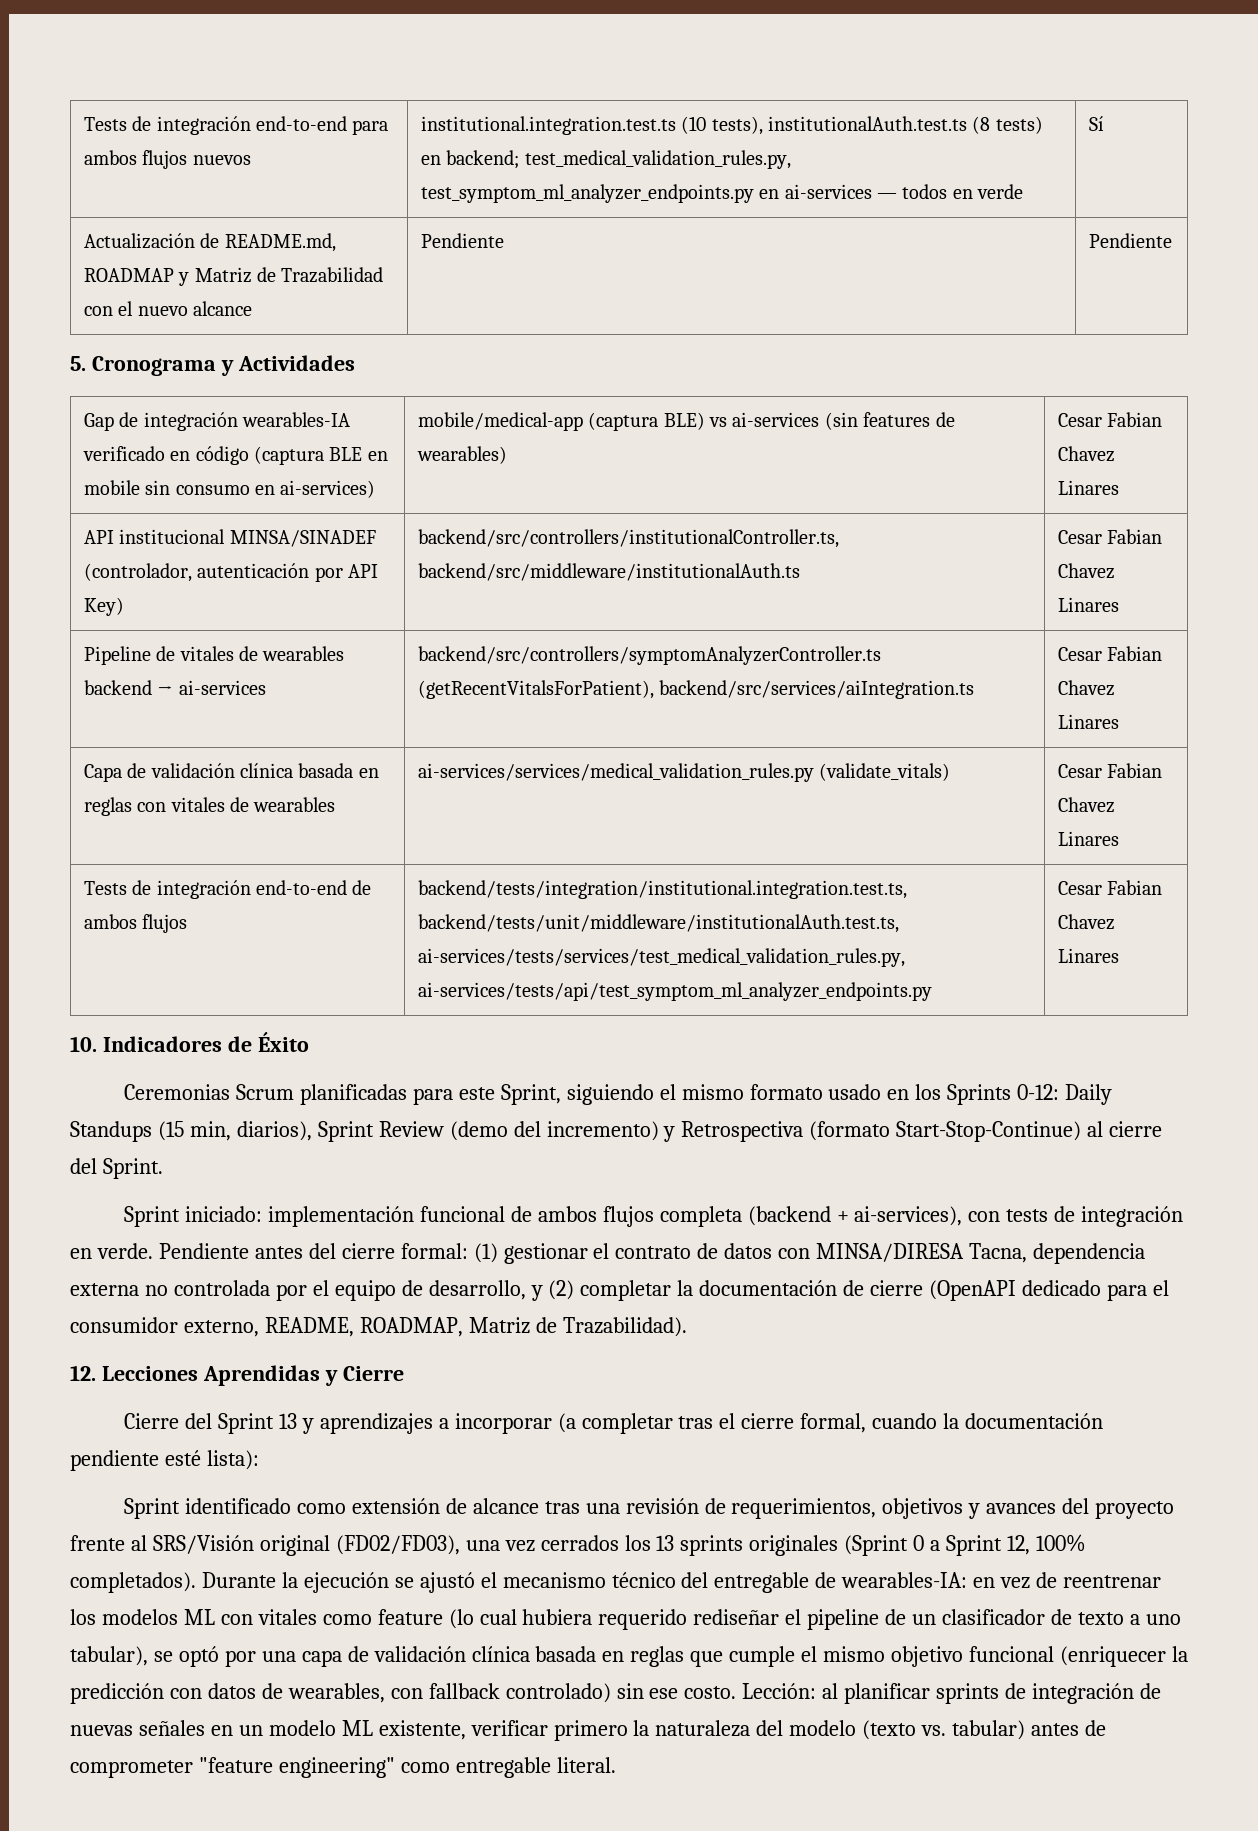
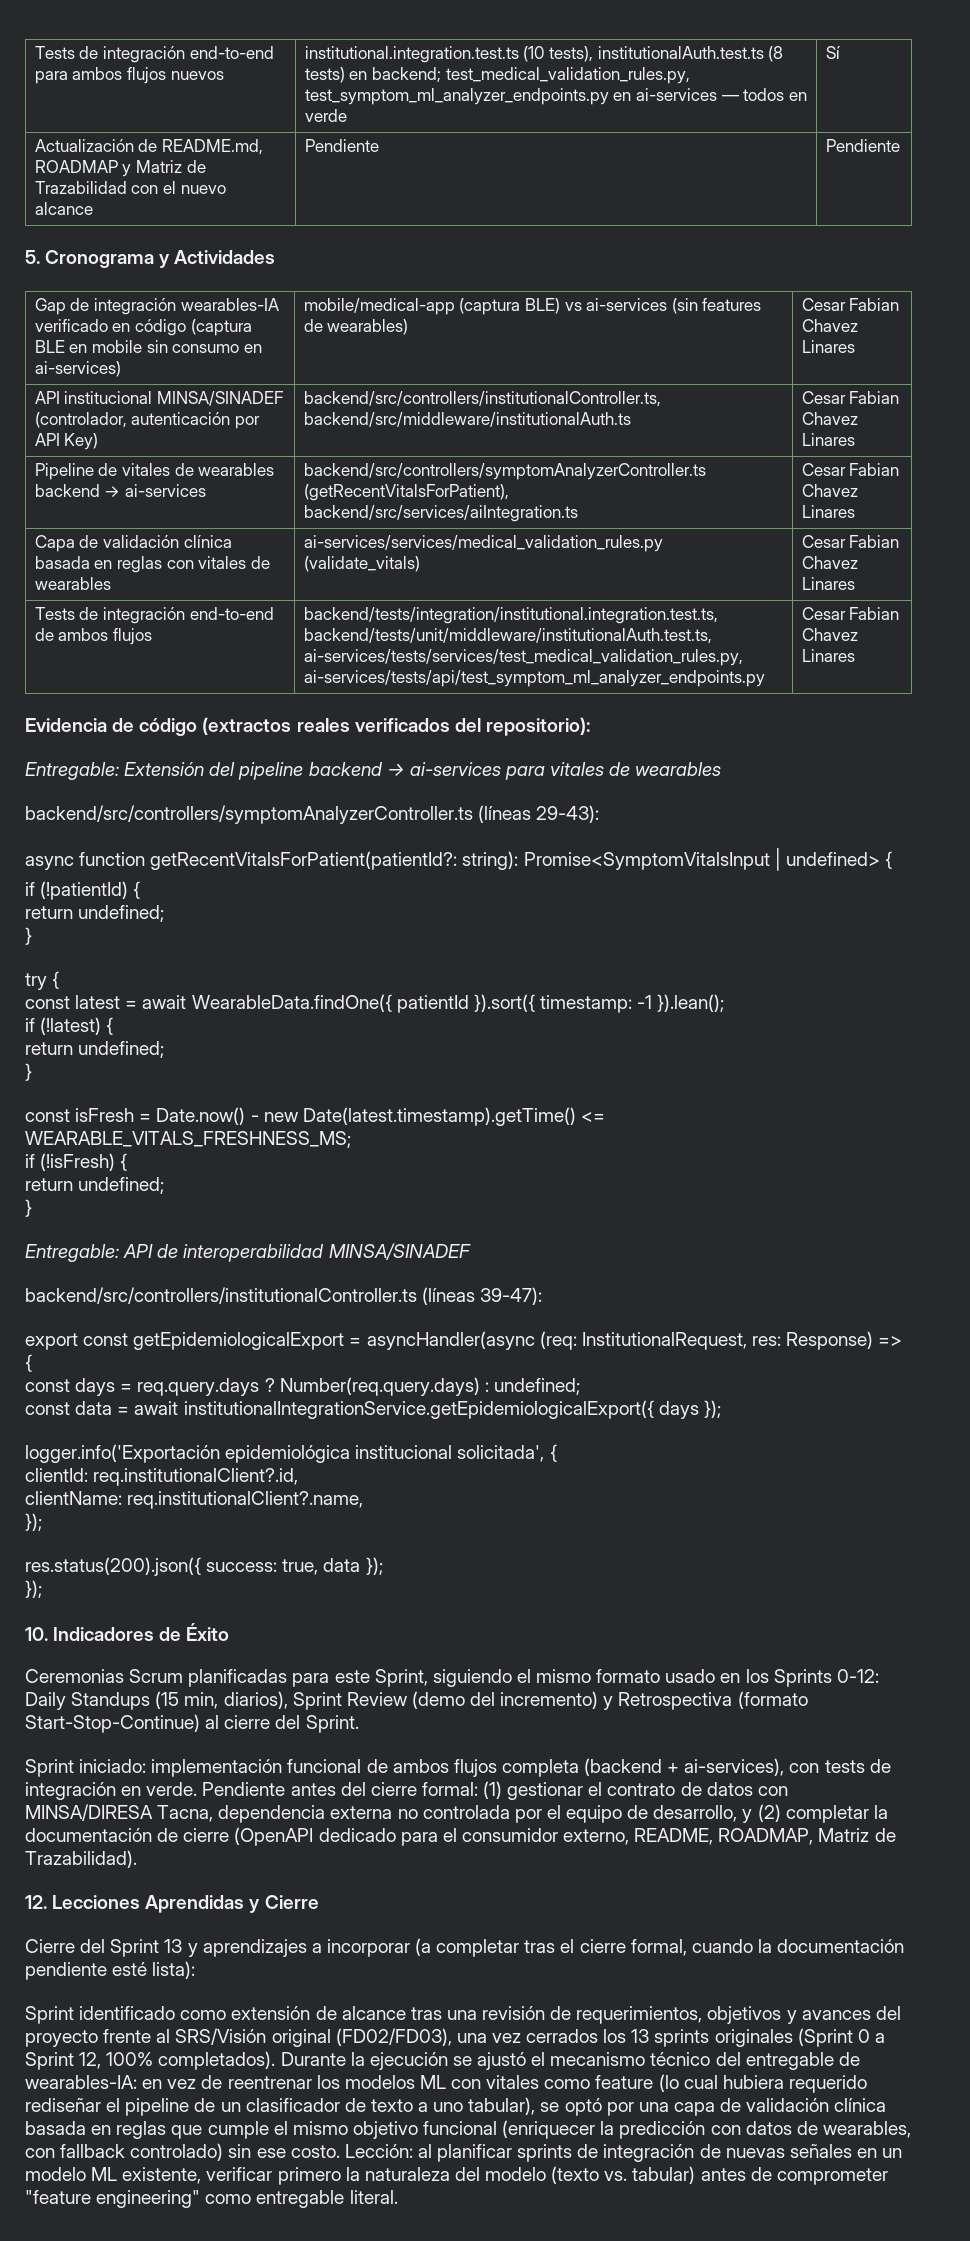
(1119, 955) none -> [25,717,590,736] [25,761,722,780] [25,805,600,824] [25,848,892,871] [25,881,141,900] [25,905,165,922] [25,927,32,945] [25,971,60,990] [25,994,725,1013] [25,1017,114,1035] [25,1041,165,1058] [25,1063,32,1081] [25,1107,605,1126] [25,1131,351,1148] [25,1153,128,1171] [25,1177,165,1194] [25,1199,32,1217] [25,1243,471,1262] [25,1287,543,1305] [25,1331,903,1350] [25,1354,32,1372] [25,1377,580,1396] [25,1400,721,1419] [25,1444,557,1463] [25,1468,299,1486] [25,1491,364,1509] [25,1513,42,1531] [25,1557,383,1576] [25,1580,42,1598] // Evidencia de código (extractos reales verificados del repositorio): // Entregable: Extensión del pipeline backend → ai-services para vitales de wearables // backend/src/controllers/symptomAnalyzerController.ts (líneas 29-43): // async function getRecentVitalsForPatient(patientId?: string): Promise<SymptomVitalsInput | undefined> { // if (!patientId) { // return undefined; // } // try { // const latest = await WearableData.findOne({ patientId }).sort({ timestamp: -1 }).lean(); // if (!latest) { // return undefined; // } // const isFresh = Date.now() - new Date(latest.timestamp).getTime() <= WEARABLE_VITALS_FRESHNESS_MS; // if (!isFresh) { // return undefined; // } // Entregable: API de interoperabilidad MINSA/SINADEF // backend/src/controllers/institutionalController.ts (líneas 39-47): // export const getEpidemiologicalExport = asyncHandler(async (req: InstitutionalRequest, res: Response) => { // const days = req.query.days ? Number(req.query.days) : undefined; // const data = await institutionalIntegrationService.getEpidemiologicalExport({ days }); // logger.info('Exportación epidemiológica institucional solicitada', { // clientId: req.institutionalClient?.id, // clientName: req.institutionalClient?.name, // }); // res.status(200).json({ success: true, data }); // });

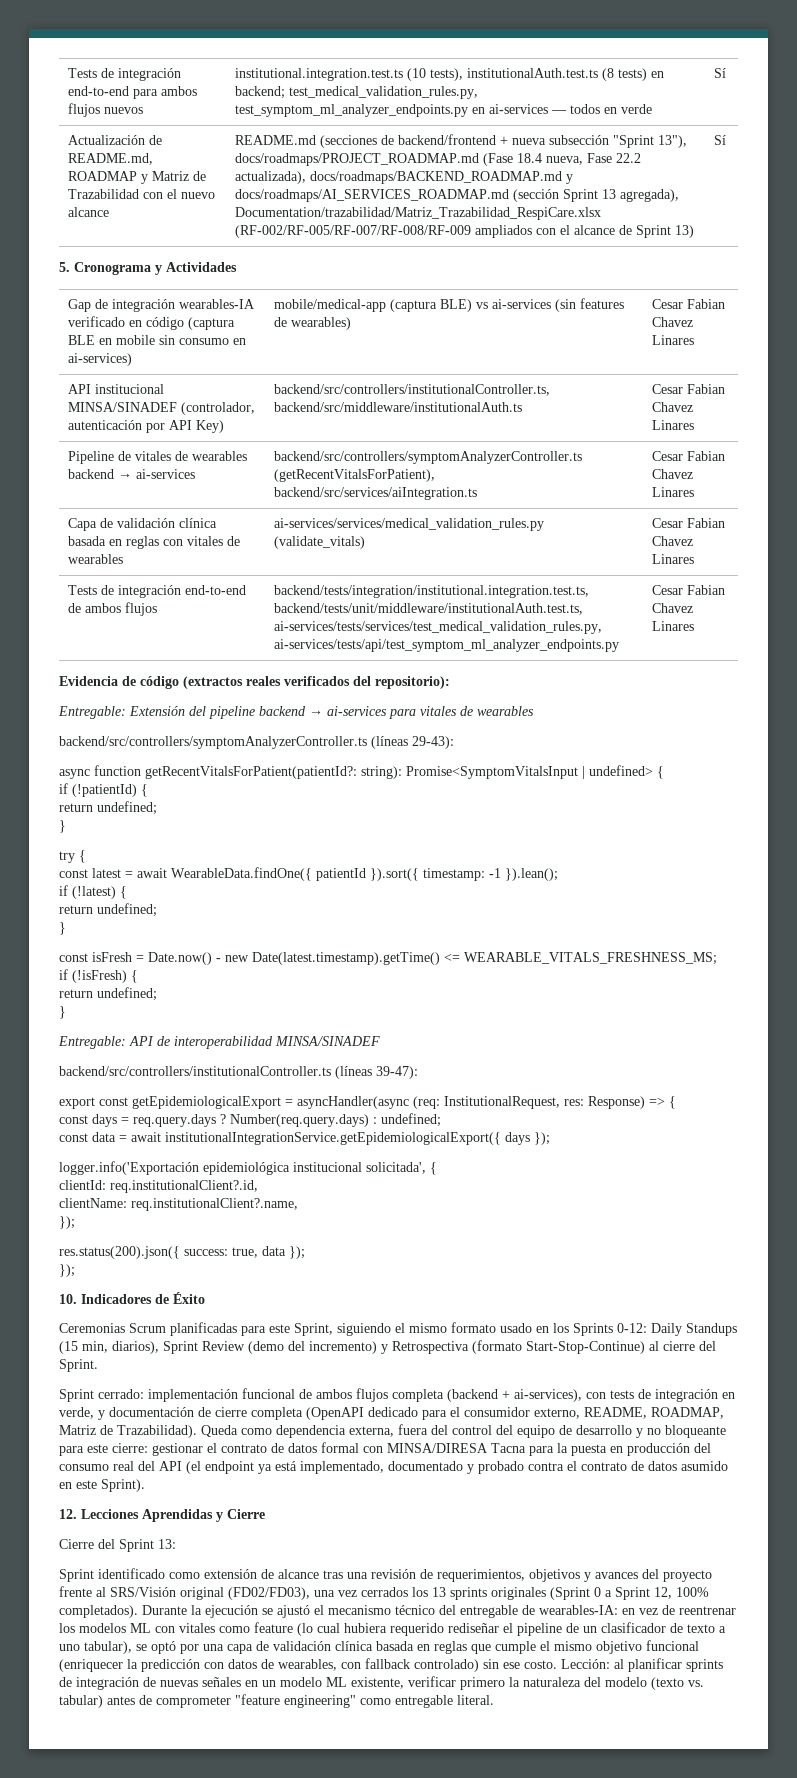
[304,139,379,152] [825,139,900,152] Pendiente | Pendiente -> [235,134,688,148] [235,153,642,166] [235,171,574,184] [235,189,680,202] [235,207,602,220] [235,225,695,238] [714,135,727,145] README.md (secciones de backend/frontend + nueva subsección "Sprint 13"), docs/roadmaps/PROJECT_ROADMAP.md (Fase 18.4 nueva, Fase 22.2 actualizada), docs/roadmaps/BACKEND_ROADMAP.md y docs/roadmaps/AI_SERVICES_ROADMAP.md (sección Sprint 13 agregada), Documentation/trazabilidad/Matriz_Trazabilidad_RespiCare.xlsx (RF-002/RF-005/RF-007/RF-008/RF-009 ampliados con el alcance de Sprint 13) | Sí
[79,1759,147,1773] iniciado: -> [98,1389,144,1399] cerrado:
[146,1781,788,1800] [25,1804,888,1823] verde. Pendiente antes del cierre formal: (1) gestionar el contrato de datos con MINSA/DIRESA Tacna, dependencia externa no controlada por el equipo de desarrollo, y (2) completar la -> [59,1407,105,1420] verde, y
(230, 1835) none -> [251,1407,303,1420] completa
(137, 1859) none -> [201,1424,726,1438] [59,1442,711,1456] [59,1461,728,1474] [59,1479,145,1492] Queda como dependencia externa, fuera del control del equipo de desarrollo y no bloqueante para este cierre: gestionar el contrato de datos formal con MINSA/DIRESA Tacna para la puesta en producción del consumo real del API (el endpoint ya está implementado, documentado y probado contra el contrato de datos asumido en este Sprint).
[164,1938,905,1957] [25,1961,196,1980] 13 y aprendizajes a incorporar (a completar tras el cierre formal, cuando la documentación pendiente esté lista): -> [158,1539,176,1549] 13:

